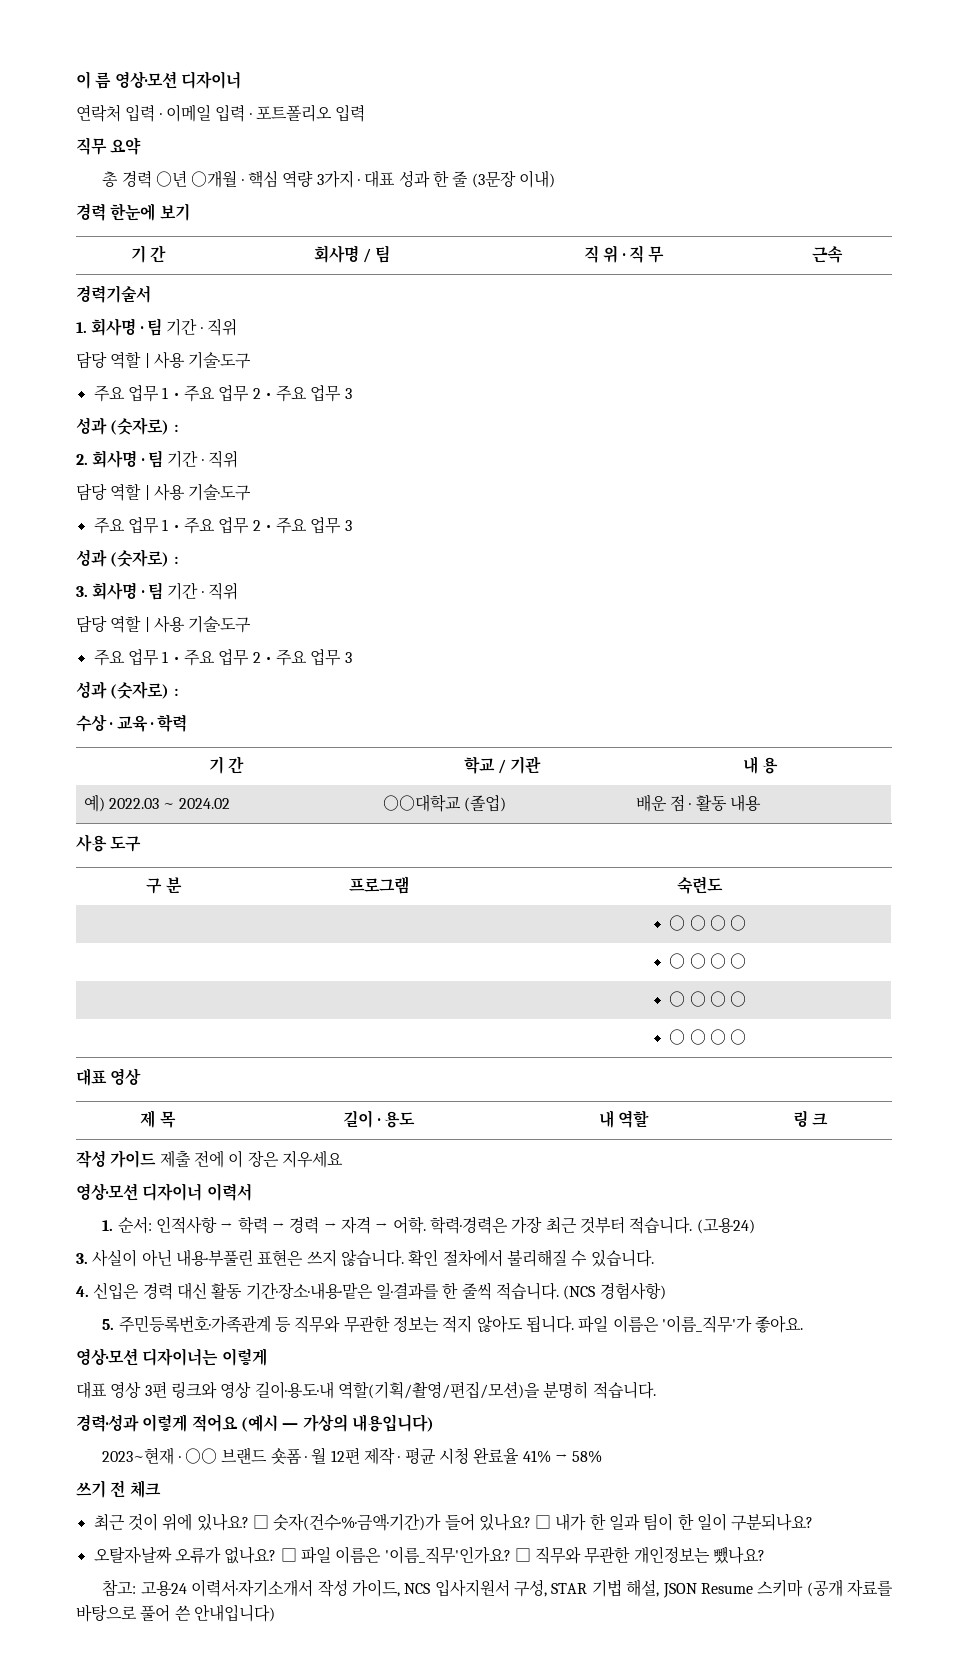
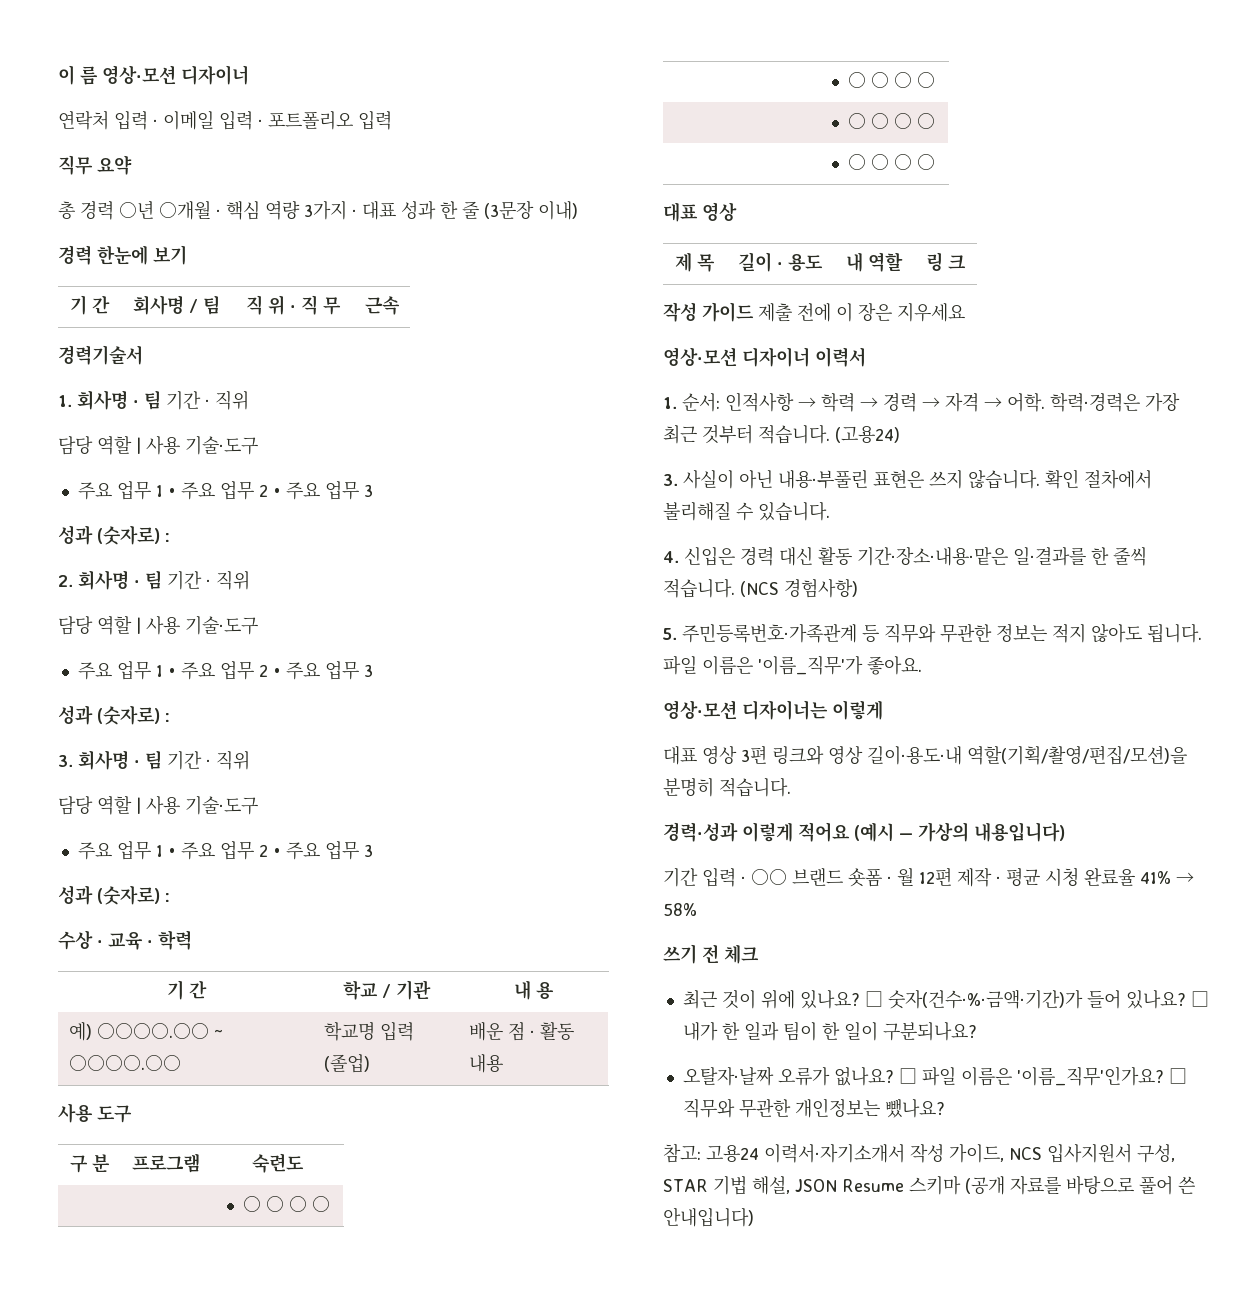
[108,798,230,809] [382,794,461,812] 2022.03 ~ 2024.02 | ○○대학교 -> [96,1023,223,1039] [68,1055,181,1071] [323,1021,414,1041] ○○○○.○○ ~ ○○○○.○○ | 학교명 입력
[102,1447,175,1465] 2023~현재 -> [663,868,736,887] 기간 입력

